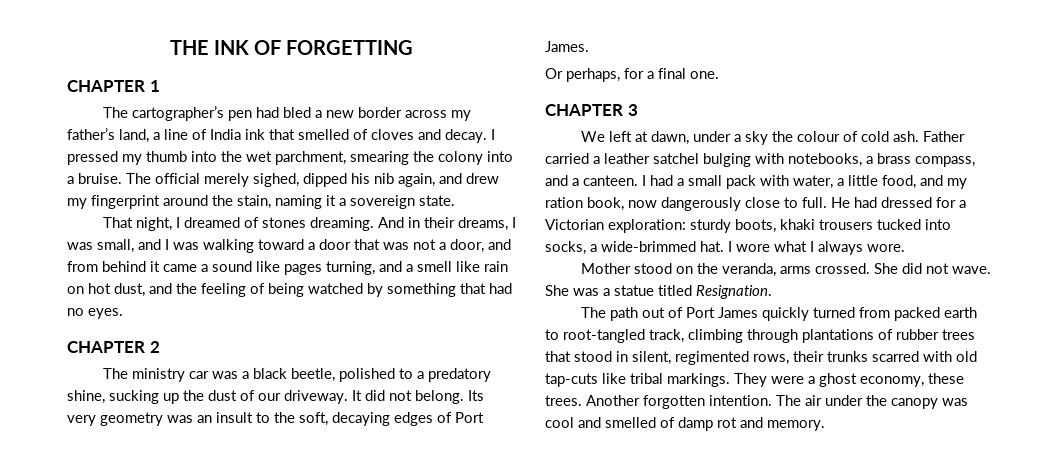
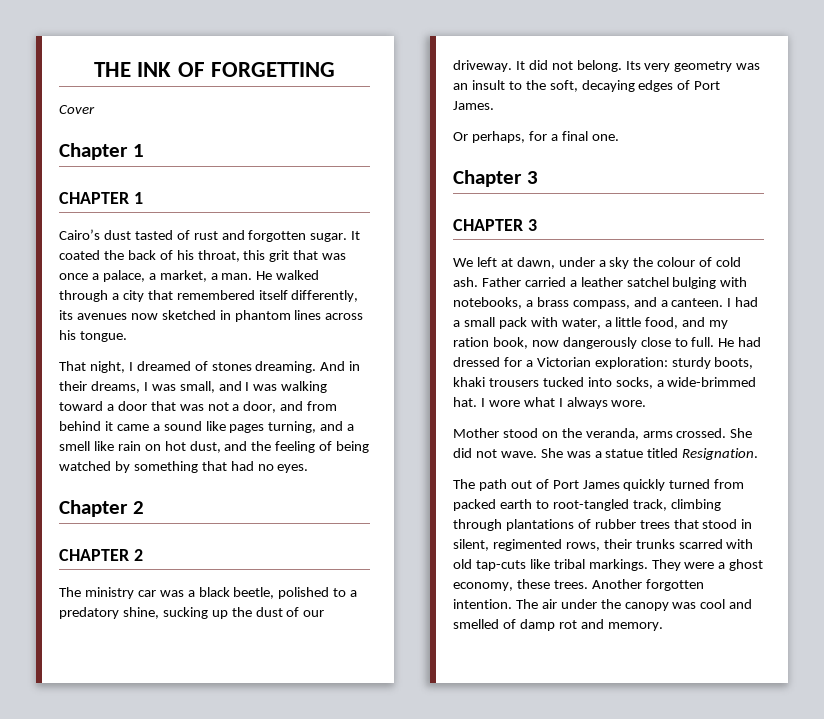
(414, 47) none -> [59,105,95,114] [59,143,144,160] // Cover // Chapter 1
[102,106,471,121] [67,128,495,143] [67,151,513,165] [67,173,499,187] [67,195,455,209] The cartographer’s pen had bled a new border across my father’s land, a line of India ink that smelled of cloves and decay. I pressed my thumb into the wet parchment, smearing the colony into a bruise. The official merely sighed, dipped his nib again, and drew my fingerprint around the stain, naming it a sovereign state. -> [59,229,361,242] [59,250,347,262] [59,270,320,282] [59,290,359,302] [59,310,364,322] [59,330,127,342] Cairo’s dust tasted of rust and forgotten sugar. It coated the back of his throat, this grit that was once a palace, a market, a man. He walked through a city that remembered itself differently, its avenues now sketched in phantom lines across his tongue.
(123, 313) none -> [59,500,144,517] // Chapter 2
(719, 75) none -> [453,170,538,187] // Chapter 3

